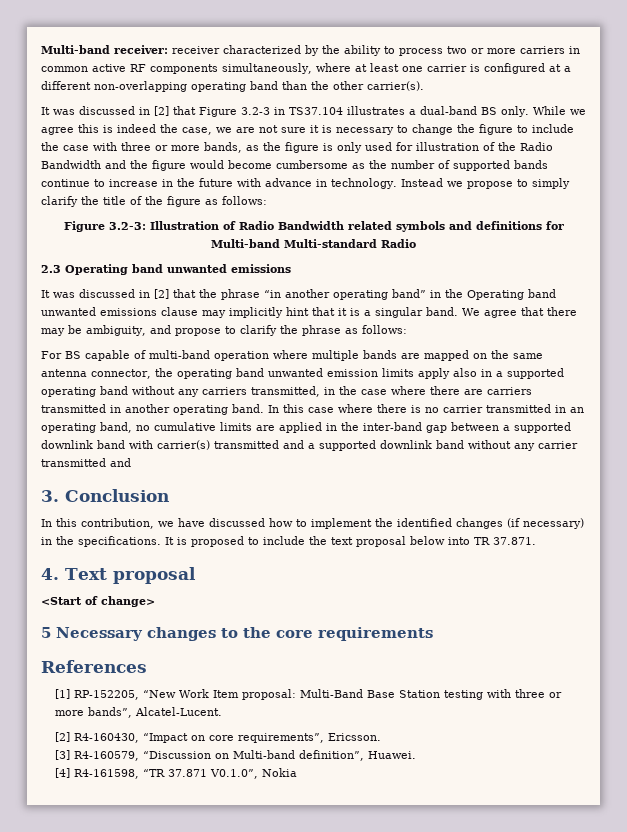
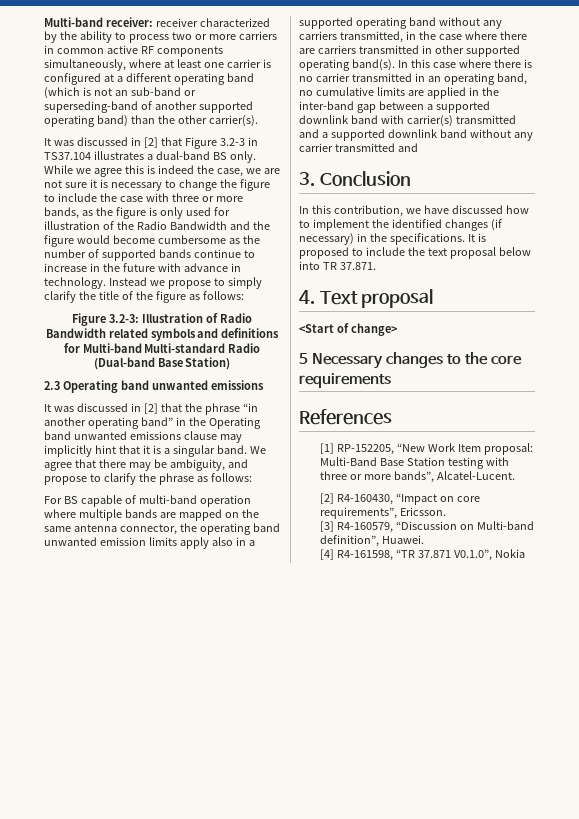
[94,81,278,92] non-overlapping operating band -> [173,73,254,85] [44,87,196,99] [44,101,253,113] [44,115,128,127] operating band (which is not an sub-band or superseding-band of another supported operating band)
(416, 243) none -> [93,357,231,370] (Dual-band Base Station)
[125,404,264,415] another operating band. -> [434,45,520,57] [299,59,395,71] other supported operating band(s).

